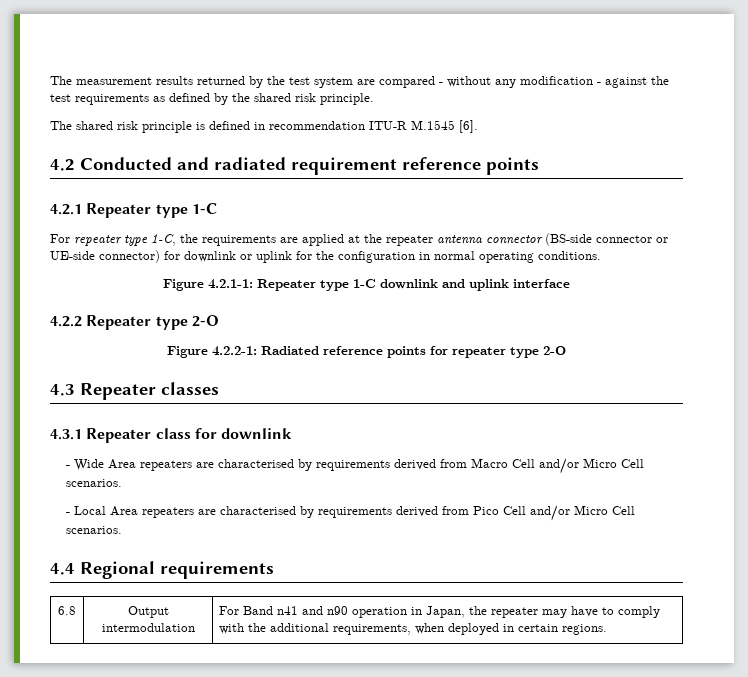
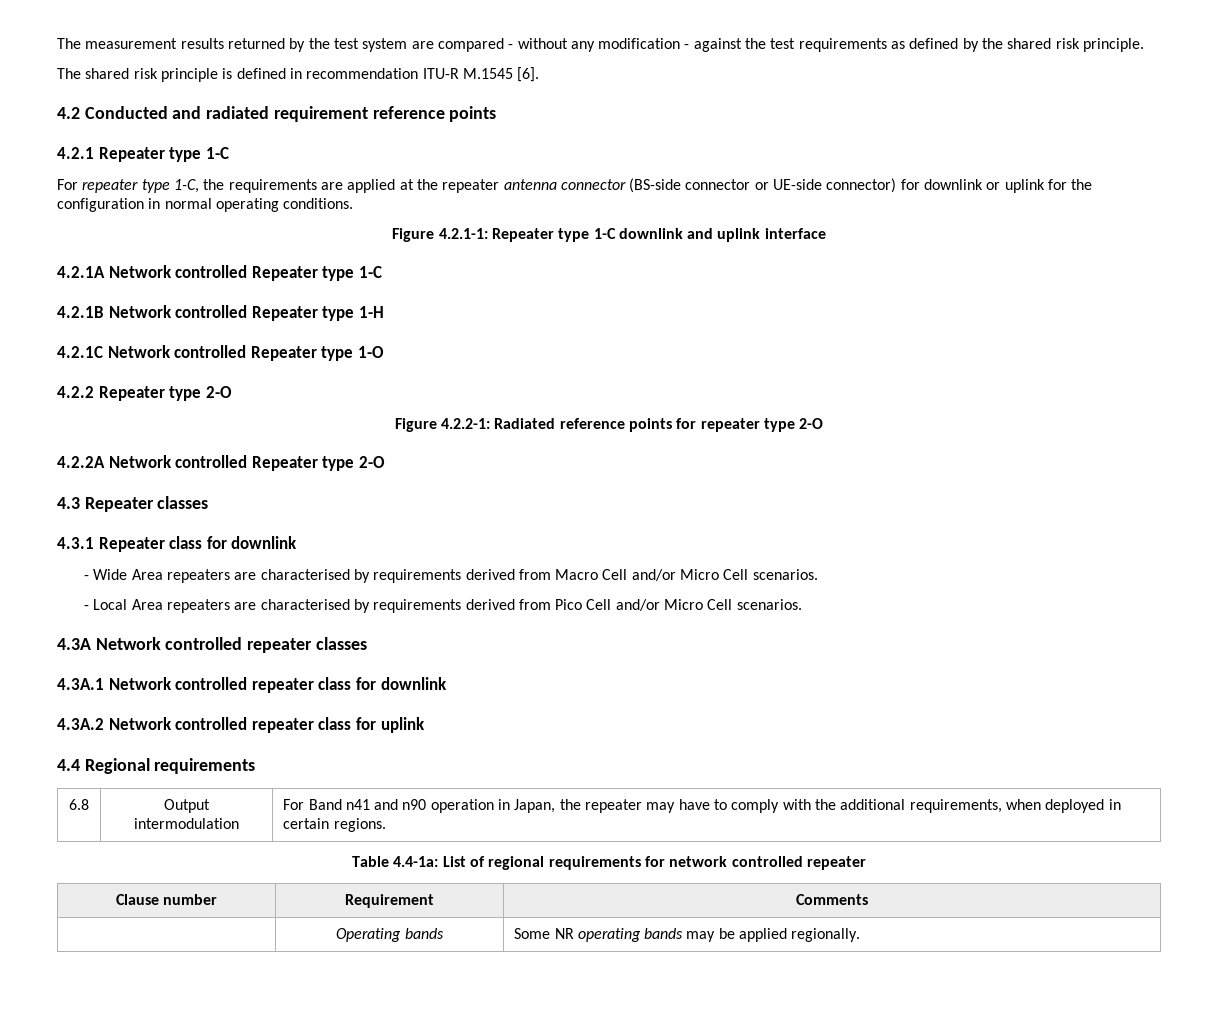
(570, 283) none -> [57,265,382,281] [57,305,384,321] [57,345,384,361] // 4.2.1A Network controlled Repeater type 1-C // 4.2.1B Network controlled Repeater type 1-H // 4.2.1C Network controlled Repeater type 1-O
(566, 350) none -> [57,455,385,471] // 4.2.2A Network controlled Repeater type 2-O
(123, 530) none -> [57,637,367,653] [57,677,447,693] [57,717,425,733] // 4.3A Network controlled repeater classes // 4.3A.1 Network controlled repeater class for downlink // 4.3A.2 Network controlled repeater class for uplink
(608, 629) none -> [352,856,866,870] [115,894,218,905] [345,894,434,908] [795,894,868,905] [336,928,444,942] [514,928,861,942] // Table 4.4-1a: List of regional requirements for network controlled repeater // Clause number | Requirement | Comments // | Operating bands | Some NR operating bands may be applied regionally.

